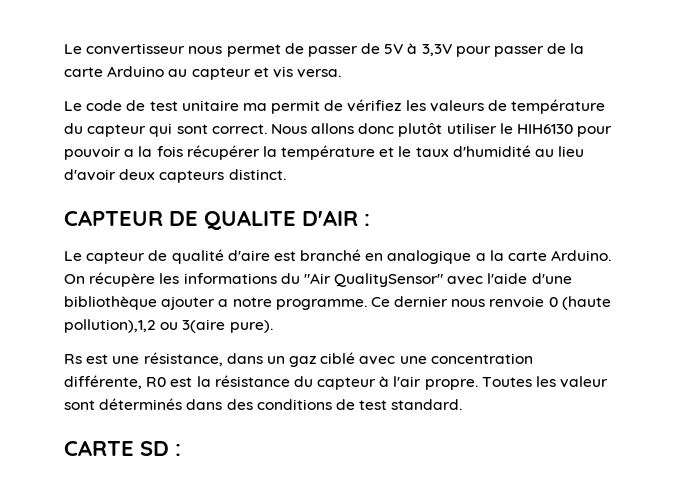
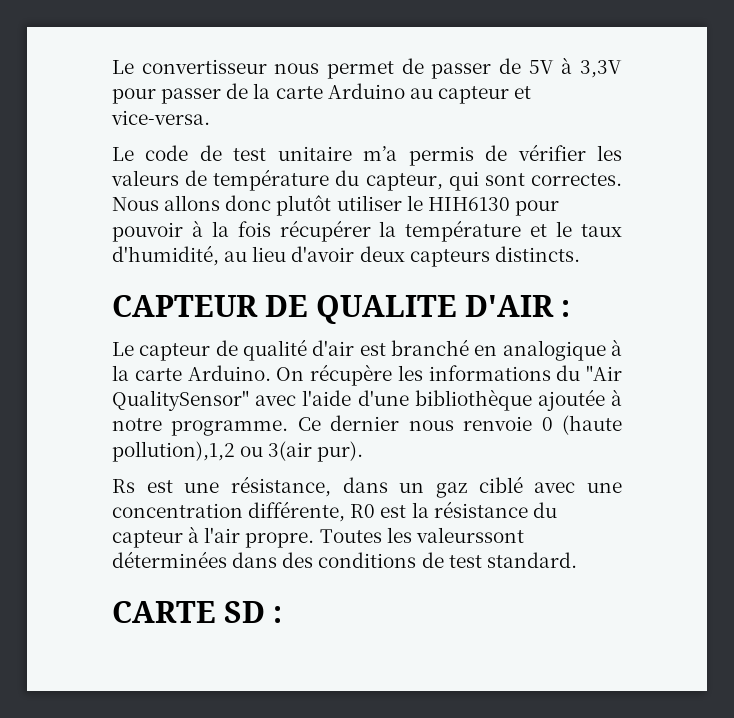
[272,66,342,78] vis versa. -> [111,110,210,125] vice-versa.
[242,99,402,114] ma permit de vérifiez -> [363,144,586,166] m’a permis de vérifier
[87,124,147,137] capteur -> [365,173,443,191] capteur,
[211,124,267,134] correct. -> [531,173,622,186] correctes.
[124,149,135,157] a -> [191,220,203,237] à
[452,145,531,157] d'humidité -> [112,245,219,266] d'humidité,
[228,169,286,180] distinct. -> [494,246,580,262] distincts.
[227,250,270,261] d'aire -> [312,340,355,356] d'air
[475,253,486,261] a -> [611,339,622,356] à
[161,296,229,310] ajouter a -> [537,389,623,411] ajoutée à
[182,319,273,333] 3(aire pure). -> [268,441,364,462] 3(air pur).
[560,376,609,388] [64,398,183,410] valeur sont déterminés -> [415,527,524,543] [112,551,227,568] valeurssont déterminées

